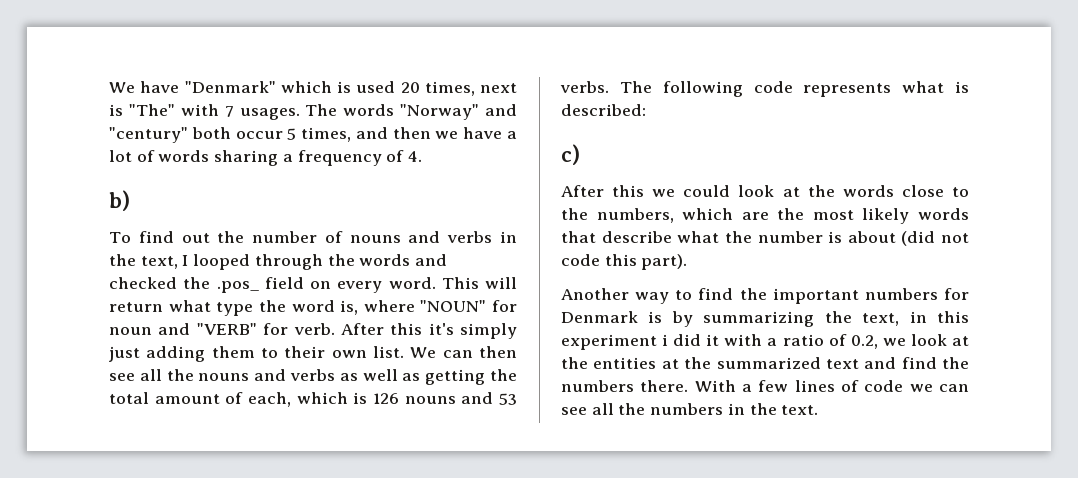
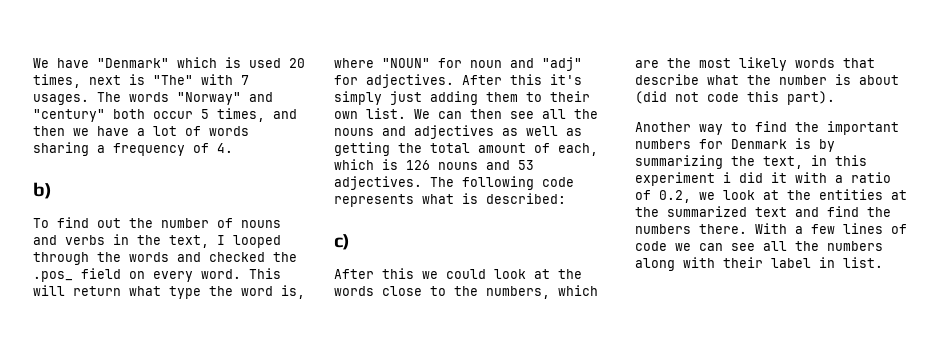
[196,323,335,335] "VERB" for verb. -> [542,57,582,71] [334,74,454,88] "adj" for adjectives.
[290,369,335,381] verbs -> [414,125,494,139] adjectives
[560,81,609,93] verbs. -> [334,176,422,190] adjectives.
[727,403,819,415] in the text. -> [635,257,883,271] along with their label in list.

